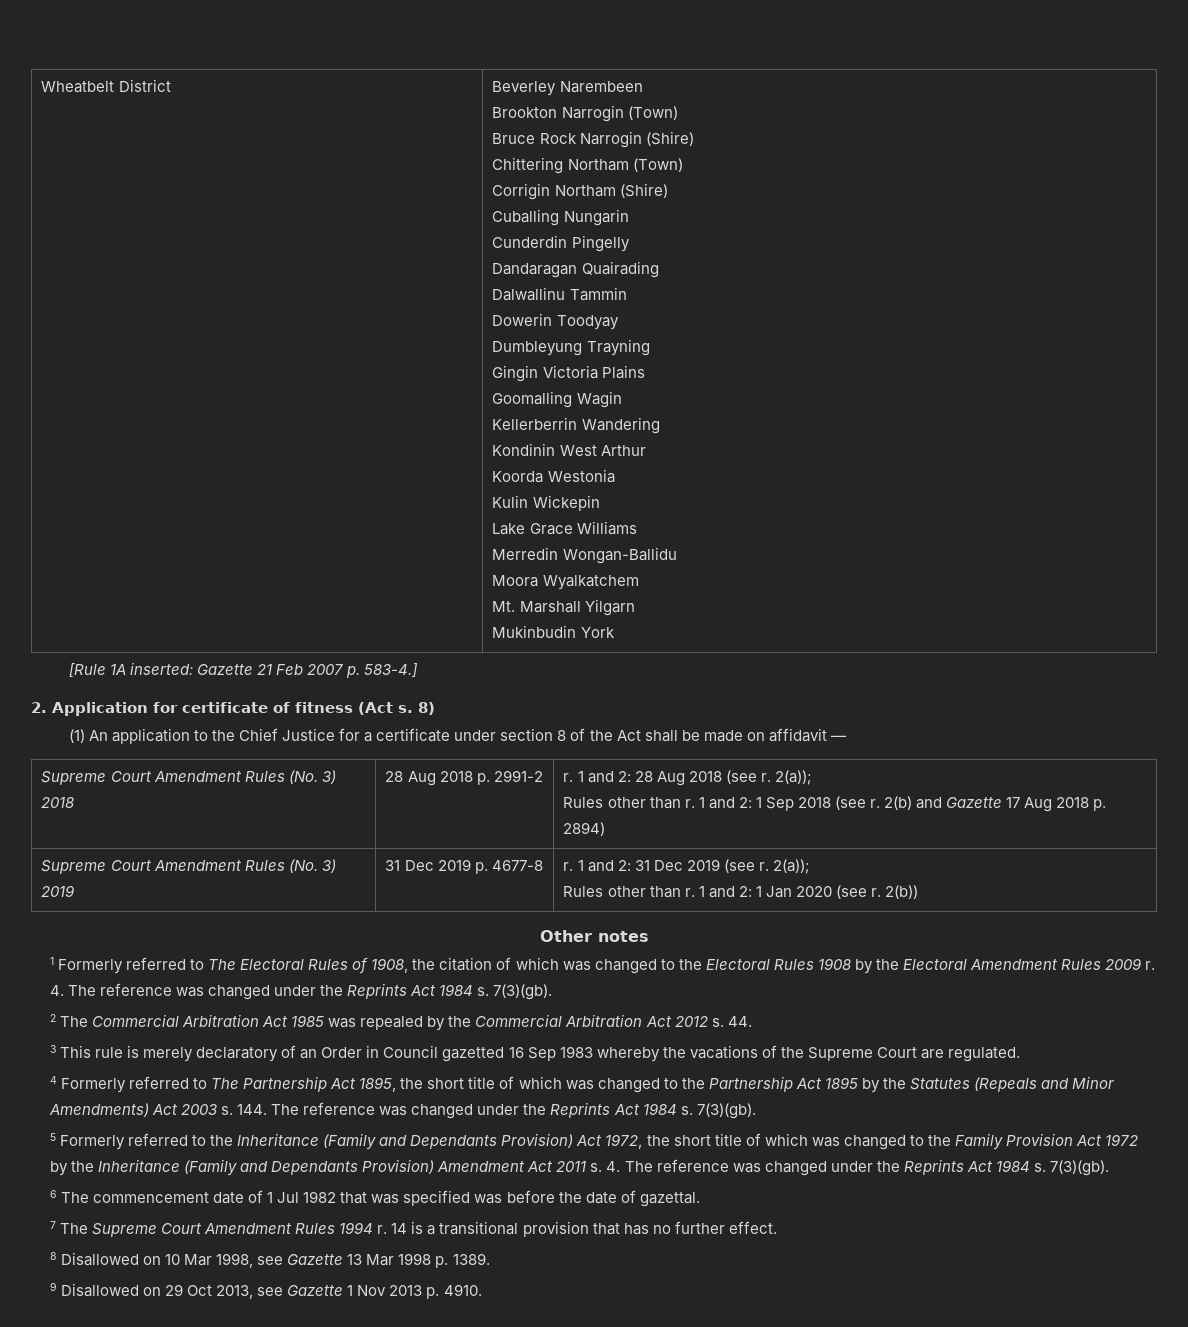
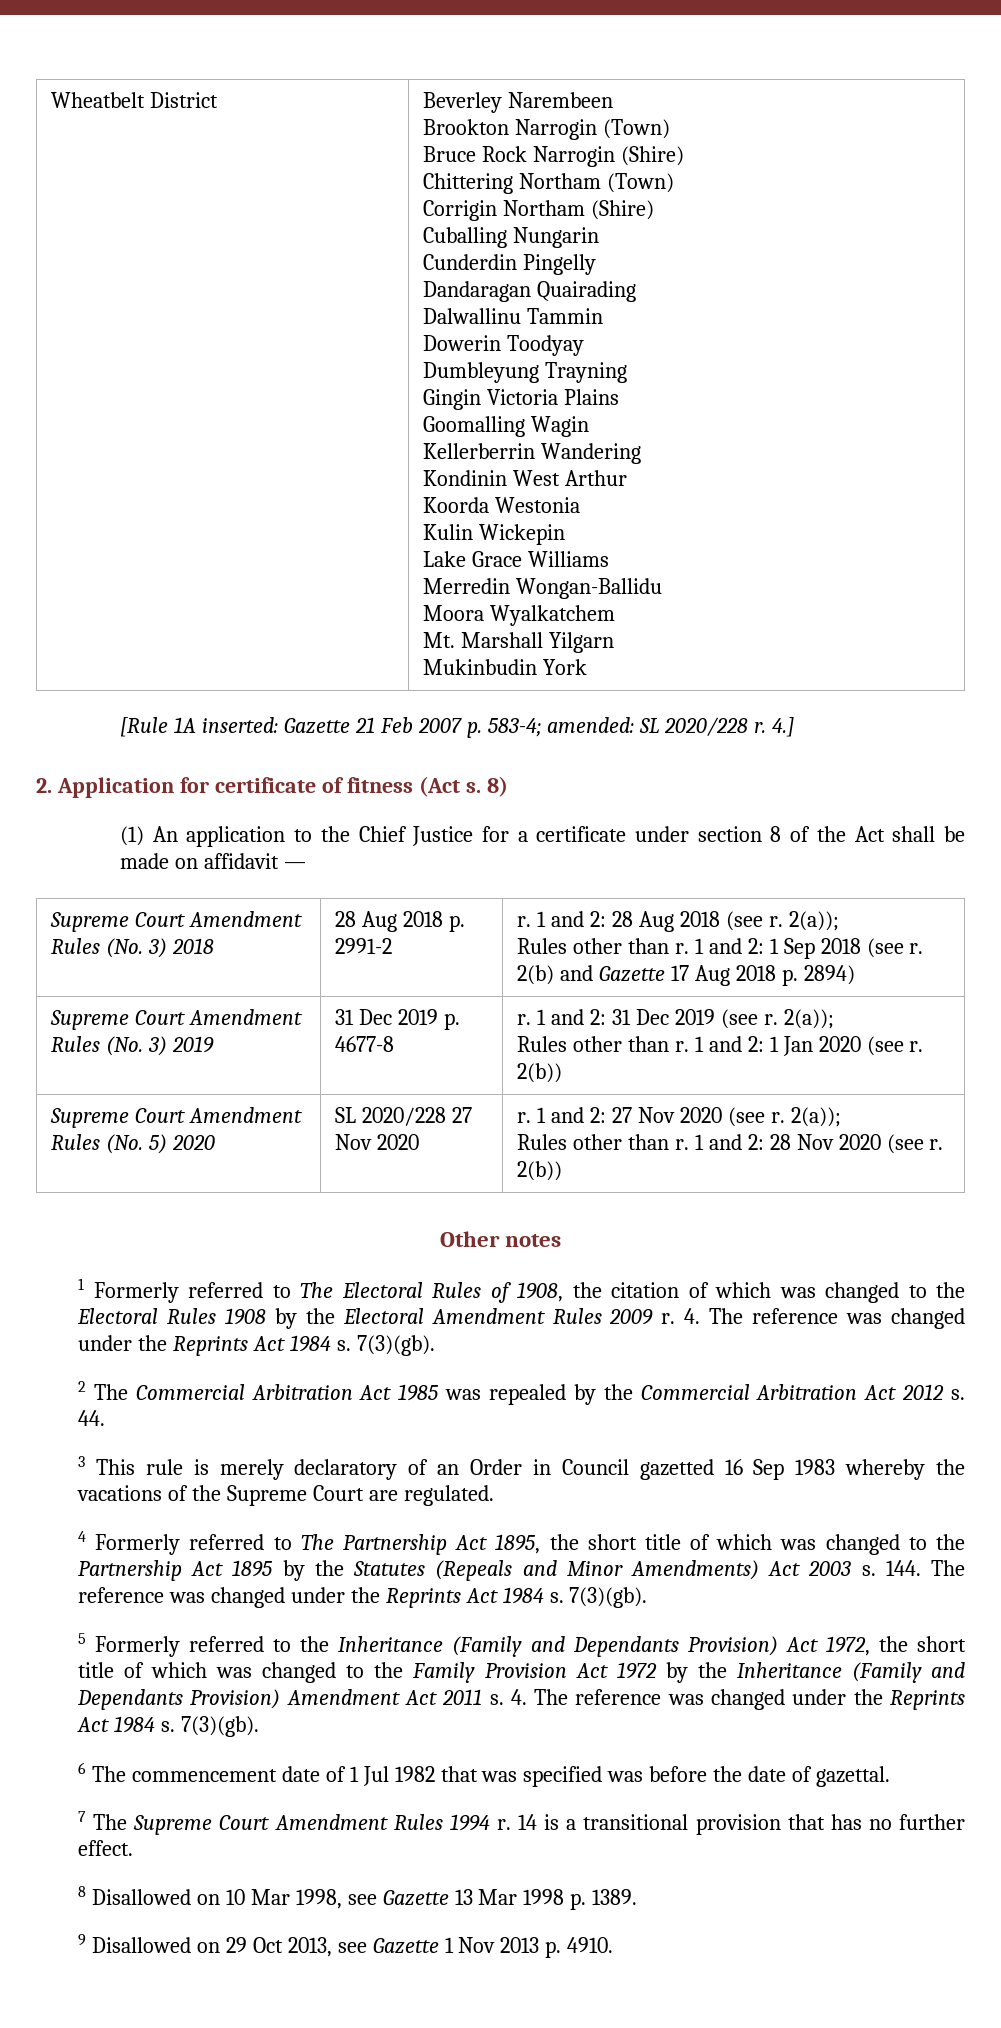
[364,663,419,677] 583-4.] -> [487,717,795,737] 583-4; amended: SL 2020/228 r. 4.]
(919, 892) none -> [50,1107,303,1128] [51,1134,215,1154] [335,1107,473,1126] [335,1134,420,1150] [517,1107,841,1127] [517,1134,944,1154] [517,1161,563,1181] // Supreme Court Amendment Rules (No. 5) 2020 | SL 2020/228 27 Nov 2020 | r. 1 and 2: 27 Nov 2020 (see r. 2(a)); // Rules other than r. 1 and 2: 28 Nov 2020 (see r. 2(b))

